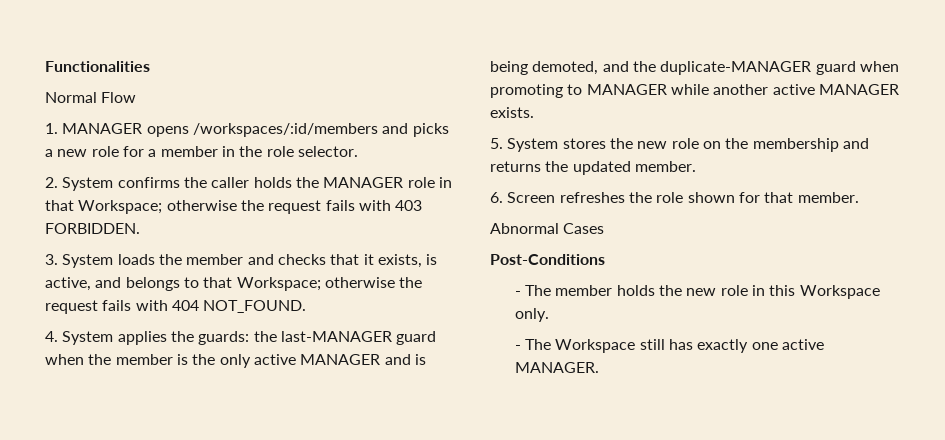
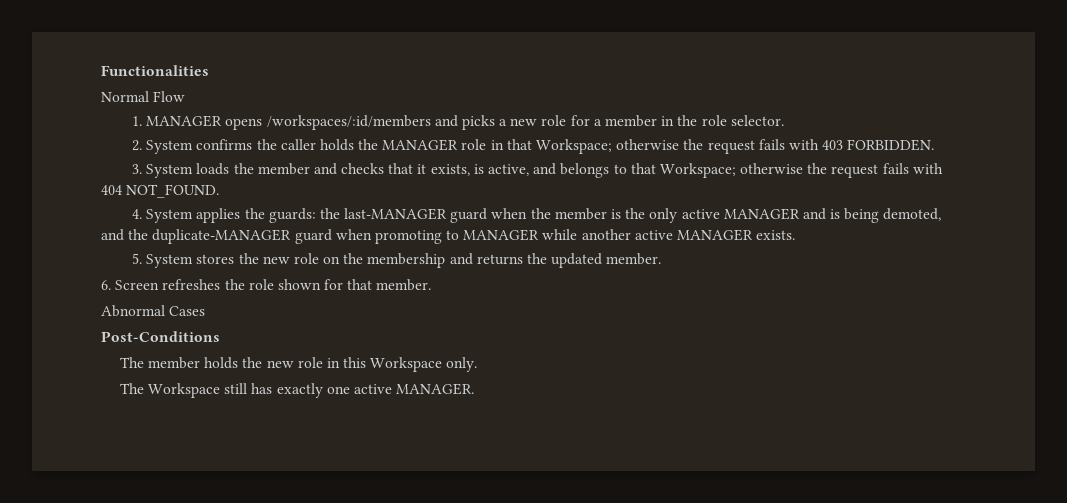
[514,291,521,296] - -> (220, 336) none
[514,345,521,350] - -> (478, 364) none

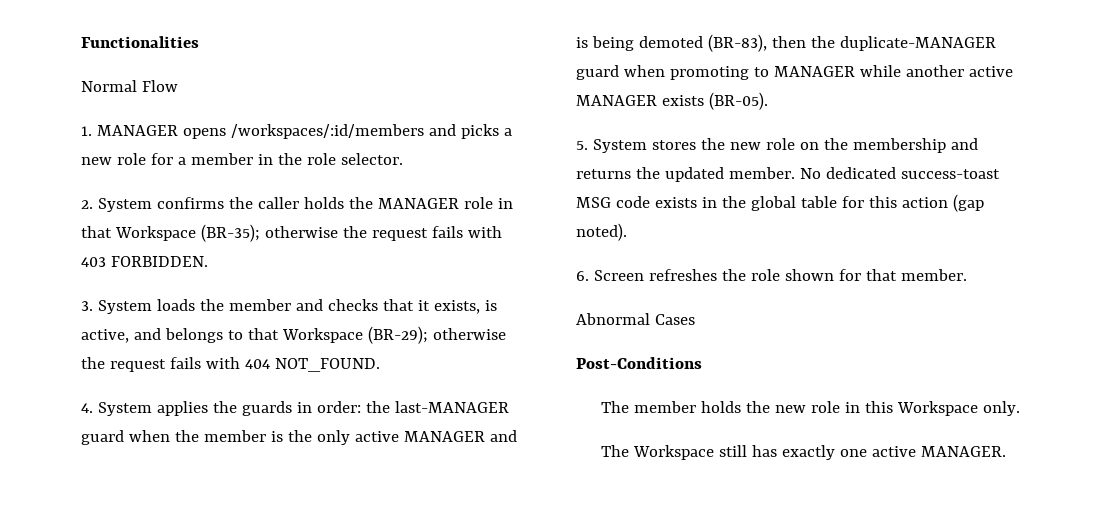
[536,139,613,154] Workspace; -> [114,224,260,242] Workspace (BR-35);
[659,163,736,178] Workspace; -> [281,326,428,344] Workspace (BR-29);
[268,208,316,223] guards: -> [241,401,361,416] guards in order:
[883,208,942,221] [101,229,124,241] demoted, and -> [638,34,806,52] demoted (BR-83), then
[756,230,796,240] exists. -> [661,92,768,110] exists (BR-05).
(662, 259) none -> [799,167,1000,179] [576,194,984,212] [576,223,627,241] No dedicated success-toast MSG code exists in the global table for this action (gap noted).

